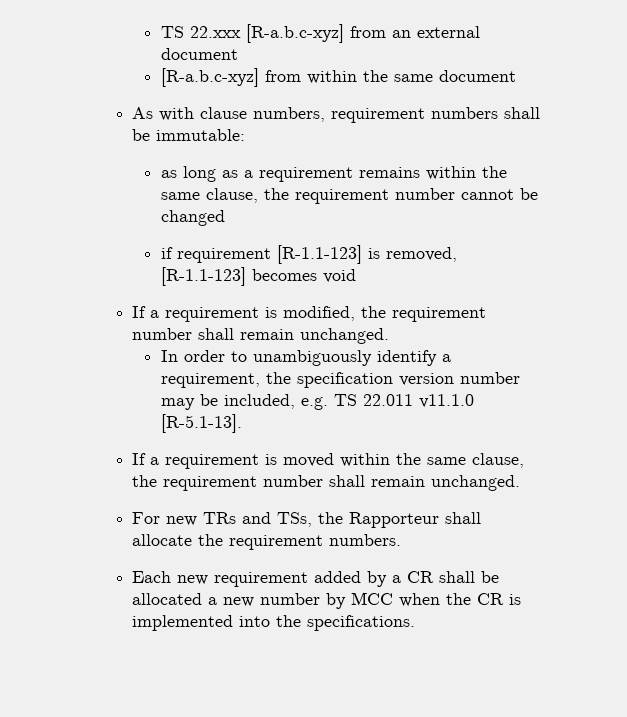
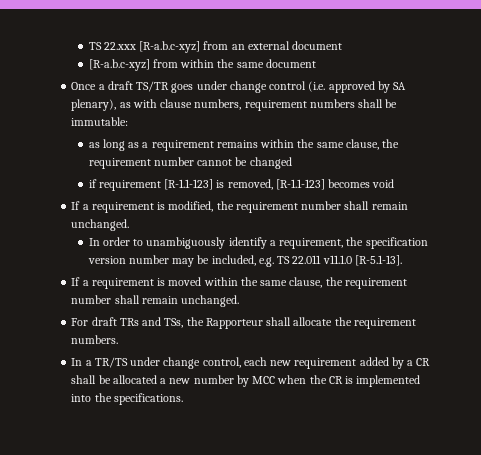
[132,107,154,119] As -> [71,81,407,93] [71,99,131,111] Once a draft TS/TR goes under change control (i.e. approved by SA plenary), as
[166,516,198,526] new -> [91,317,117,326] draft
[132,571,172,583] Each -> [71,357,267,369] In a TR/TS under change control, each

